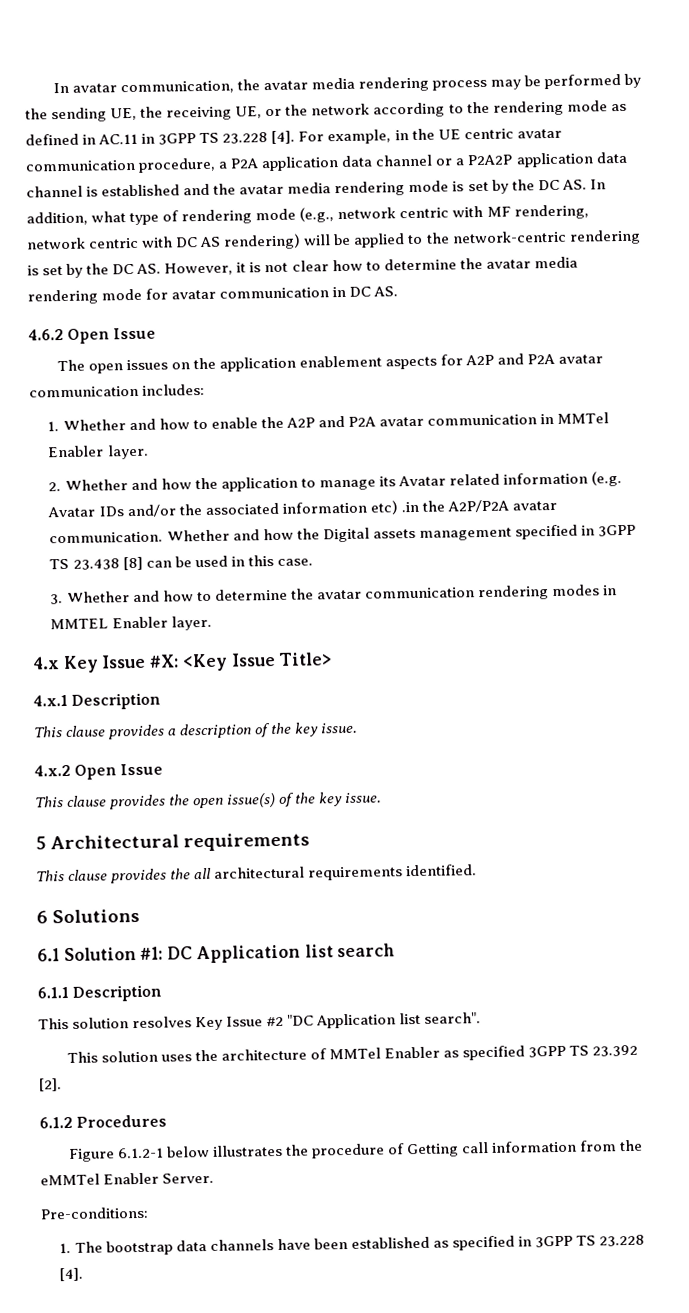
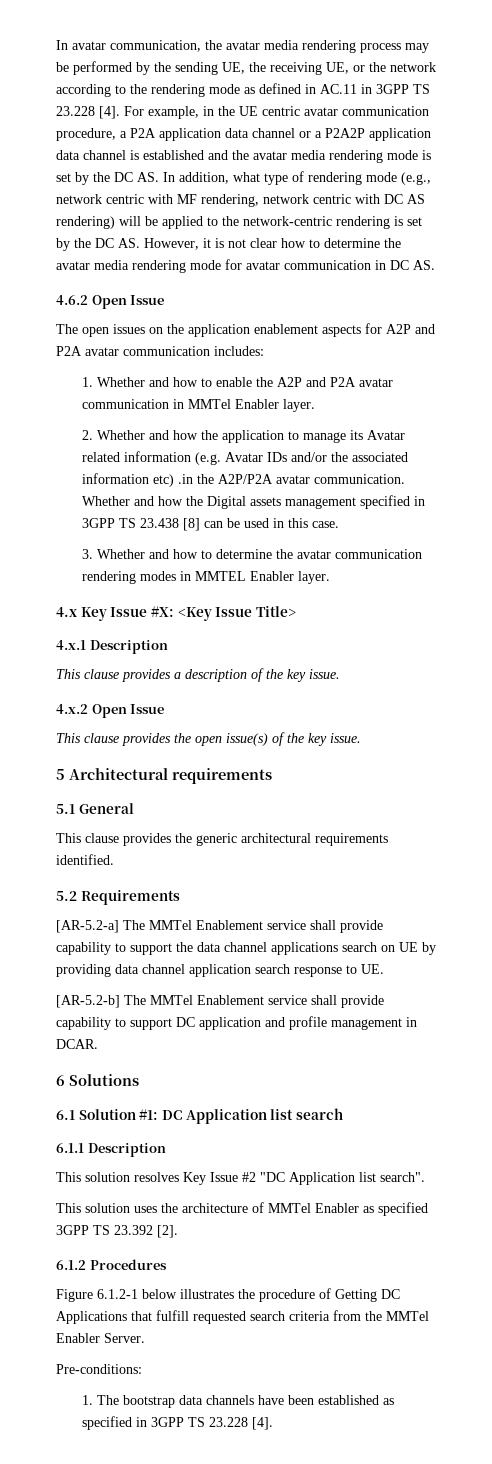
[36,867,213,884] // This clause provides the all -> [56,803,134,814] [56,833,237,846] // 5.1 General // This clause provides the generic
(478, 870) none -> [56,890,180,905] [56,920,383,933] [56,942,436,955] [56,964,384,977] [56,995,384,1008] [56,1016,417,1030] [56,1039,98,1049] // 5.2 Requirements // [AR-5.2-a] The MMTel Enablement service shall provide capability to support the data channel applications search on UE by providing data channel application search response to UE. // [AR-5.2-b] The MMTel Enablement service shall provide capability to support DC application and profile management in DCAR.
[461,1140,578,1154] call information -> [381,1289,400,1299] [56,1310,330,1324] DC Applications that fulfill requested search criteria
[40,1173,100,1186] eMMTel -> [386,1311,429,1321] MMTel

